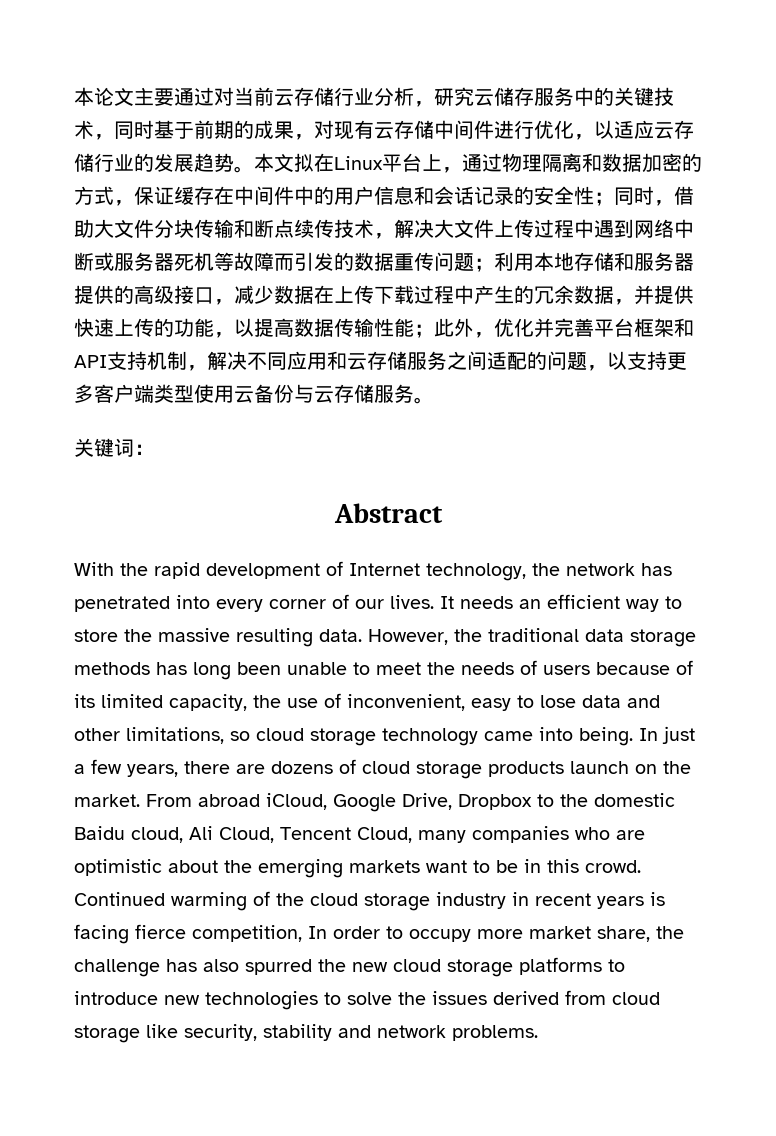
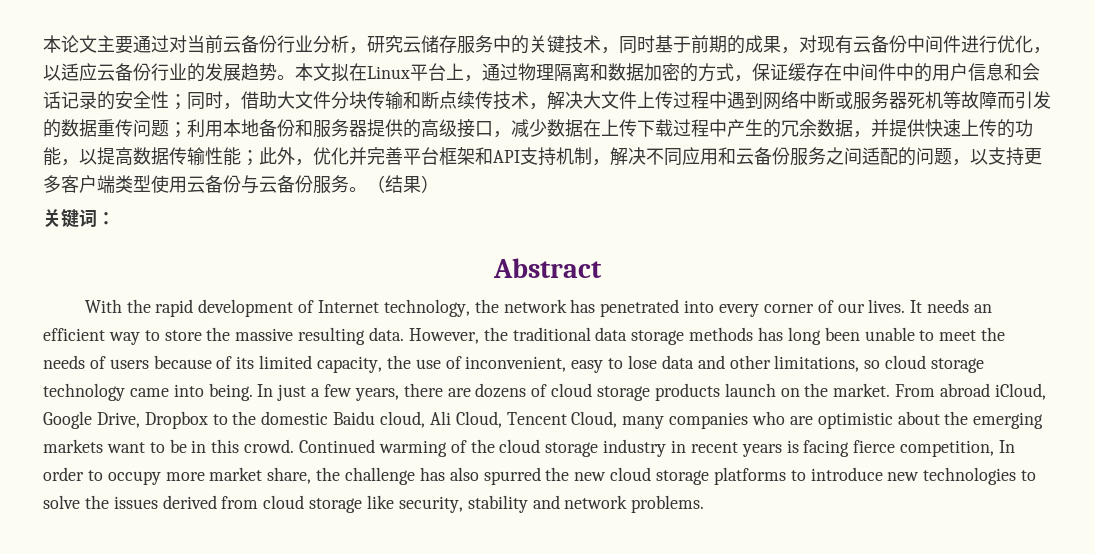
[294,87,334,106] 存储 -> [241,35,277,53] 备份
[394,120,434,139] 存储 -> [871,35,907,53] 备份
[674,120,694,139] [74,153,94,172] 存储 -> [115,63,151,81] 备份
[574,252,614,271] 存储 -> [259,119,295,137] 备份
[367,351,407,370] 存储 -> [754,147,790,165] 备份
[334,384,374,403] 存储 -> [277,175,313,193] 备份
(434, 400) none -> [367,175,439,193] （结果）

